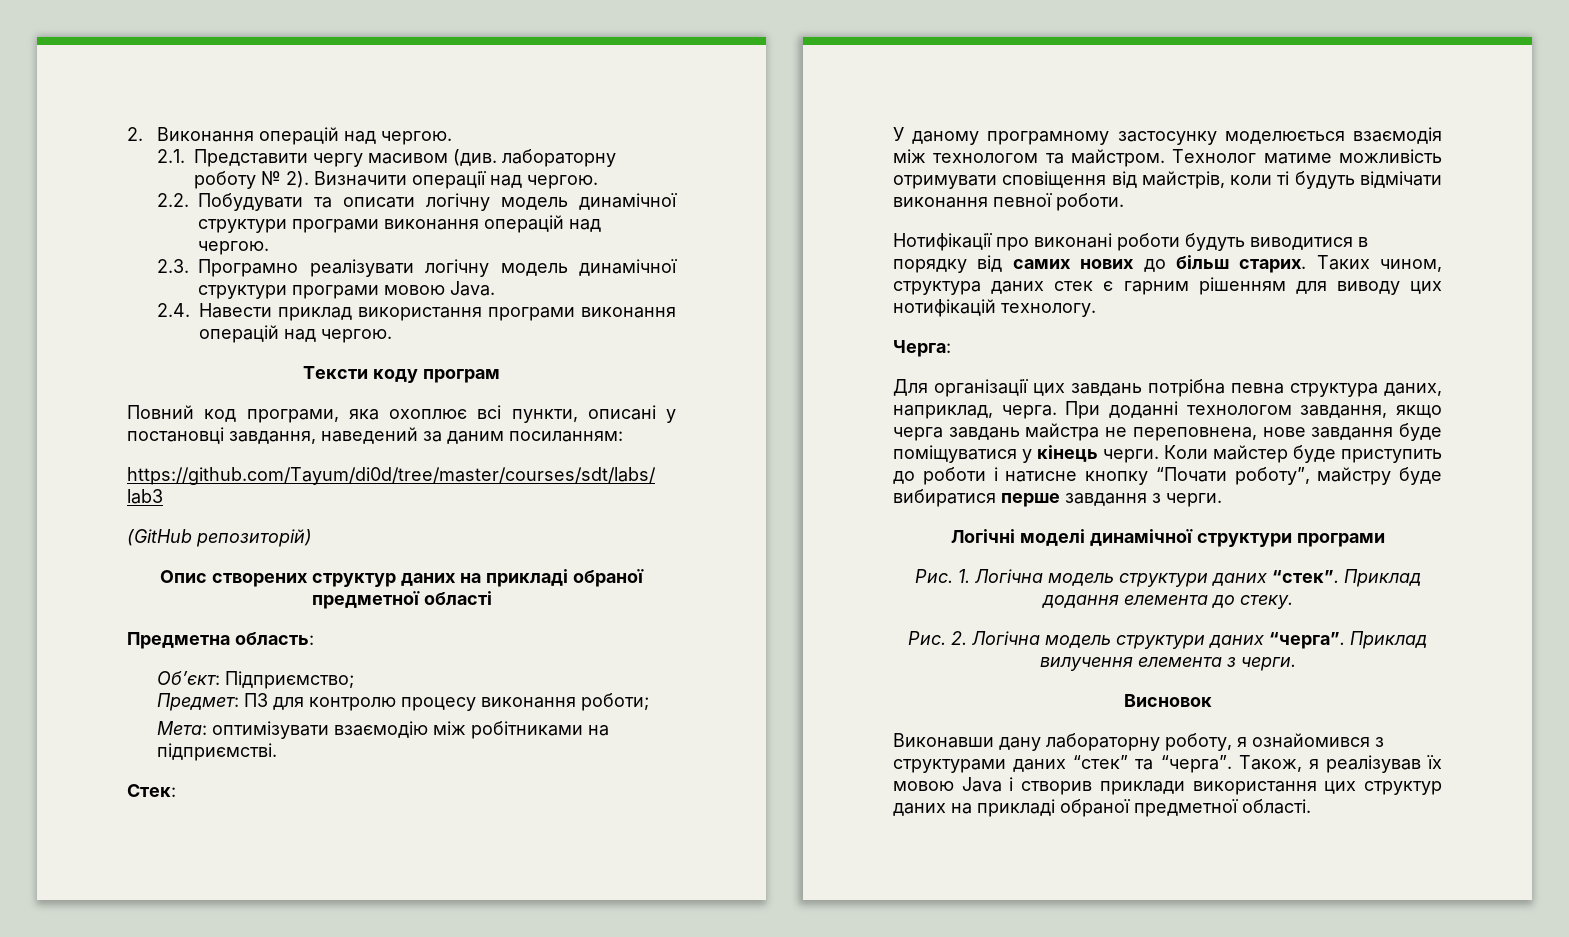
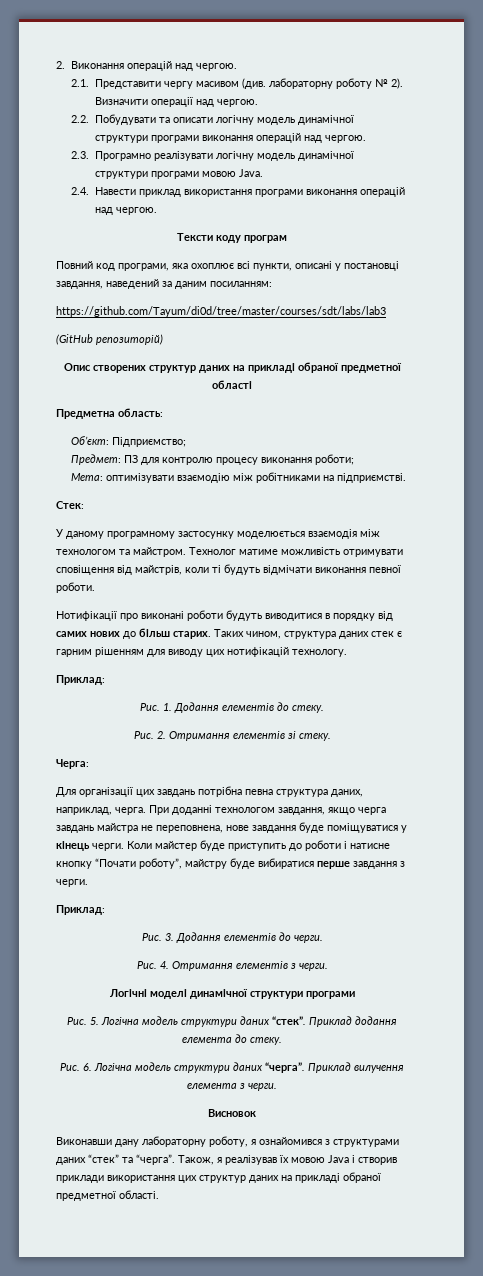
(1096, 310) none -> [56,675,105,685] [140,702,324,713] [133,731,331,741] // Приклад: // Рис. 1. Додання елементів до стеку. // Рис. 2. Отримання елементів зі стеку.
(1222, 500) none -> [56,905,105,915] [141,932,323,943] [136,961,328,971] // Приклад: // Рис. 3. Додання елементів до черги. // Рис. 4. Отримання елементів з черги.
[957,569,970,583] 1. -> [90,1017,99,1025] 5.
[951,631,967,645] 2. -> [83,1063,92,1071] 6.

